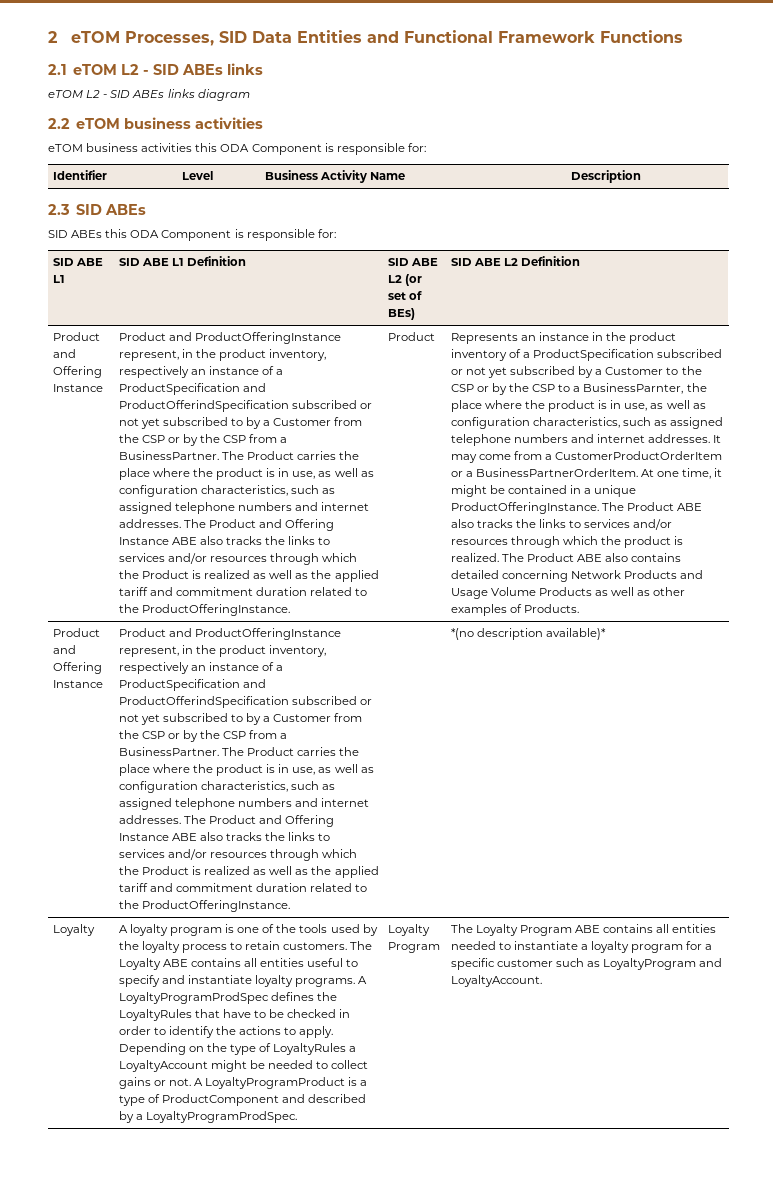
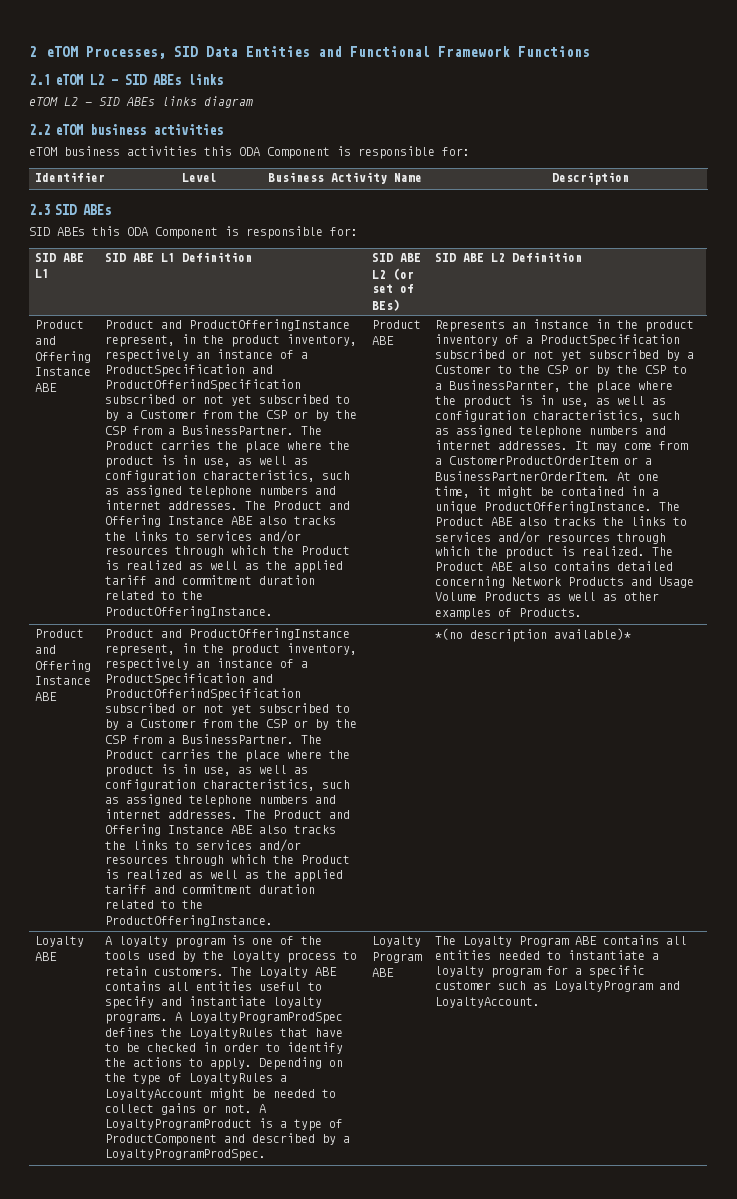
(103, 388) none -> [35,383,58,392] ABE
(435, 336) none -> [372,336,395,345] ABE
(103, 684) none -> [35,692,58,701] ABE
(95, 930) none -> [35,952,58,961] ABE
(440, 947) none -> [372,968,395,977] ABE

